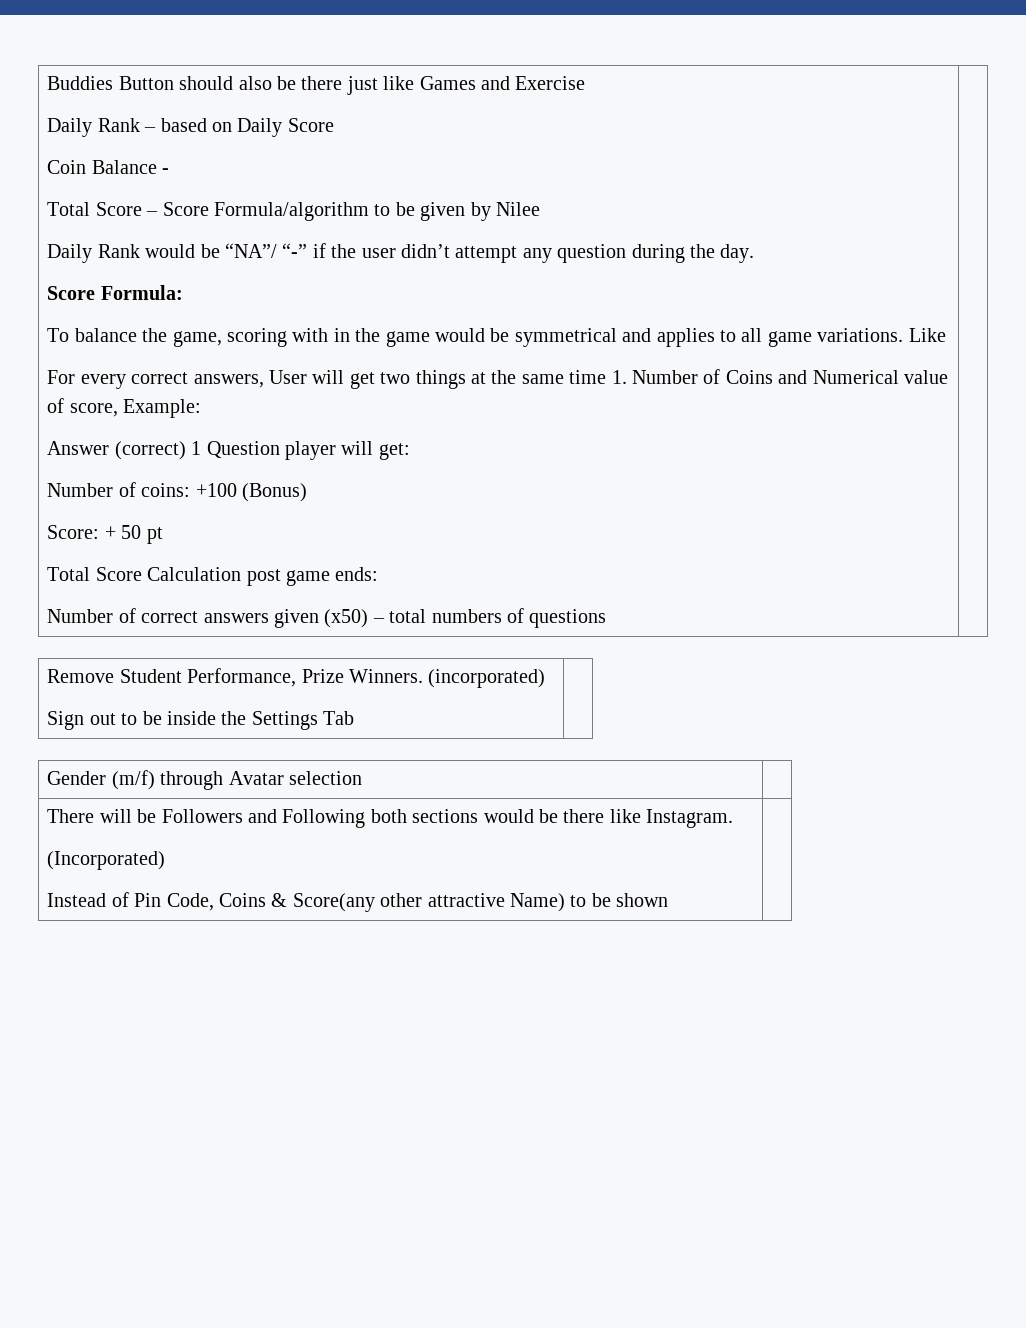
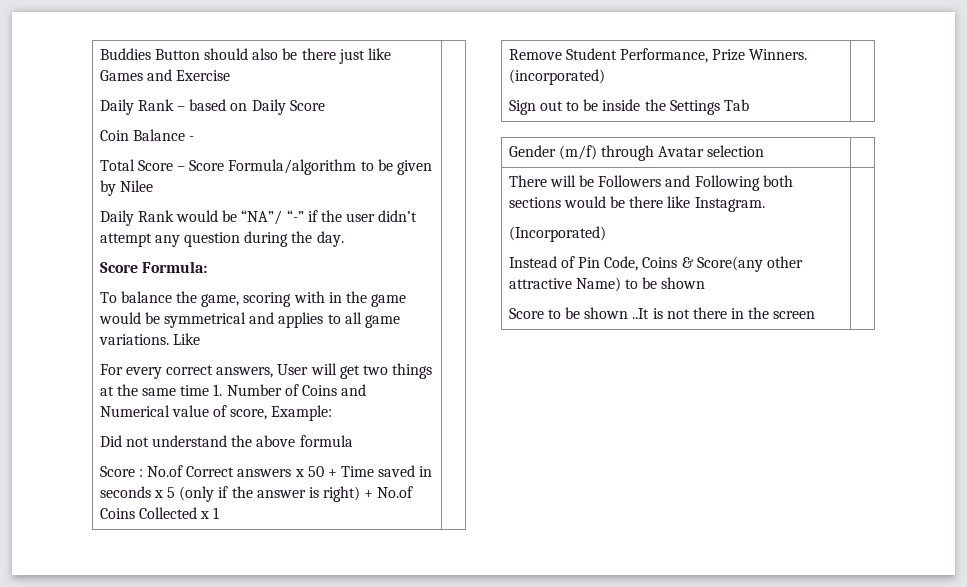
[47,441,410,460] [47,482,308,502] [47,525,163,544] [47,567,379,586] [47,608,607,628] Answer (correct) 1 Question player will get: // Number of coins: +100 (Bonus) // Score: + 50 pt // Total Score Calculation post game ends: // Number of correct answers given (x50) – total numbers of questions -> [99,435,353,447] [99,465,433,477] [99,486,414,502] [99,507,220,519] Did not understand the above formula // Score : No.of Correct answers x 50 + Time saved in seconds x 5 (only if the answer is right) + No.of Coins Collected x 1
(669, 900) none -> [508,307,816,319] // Score to be shown ..It is not there in the screen

